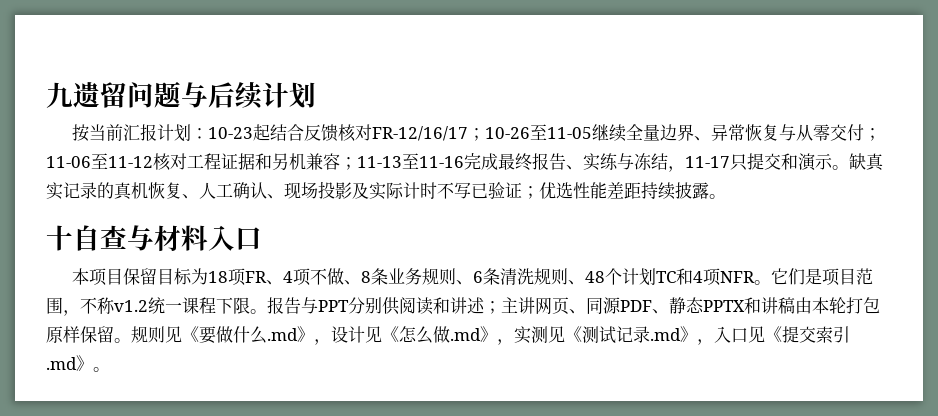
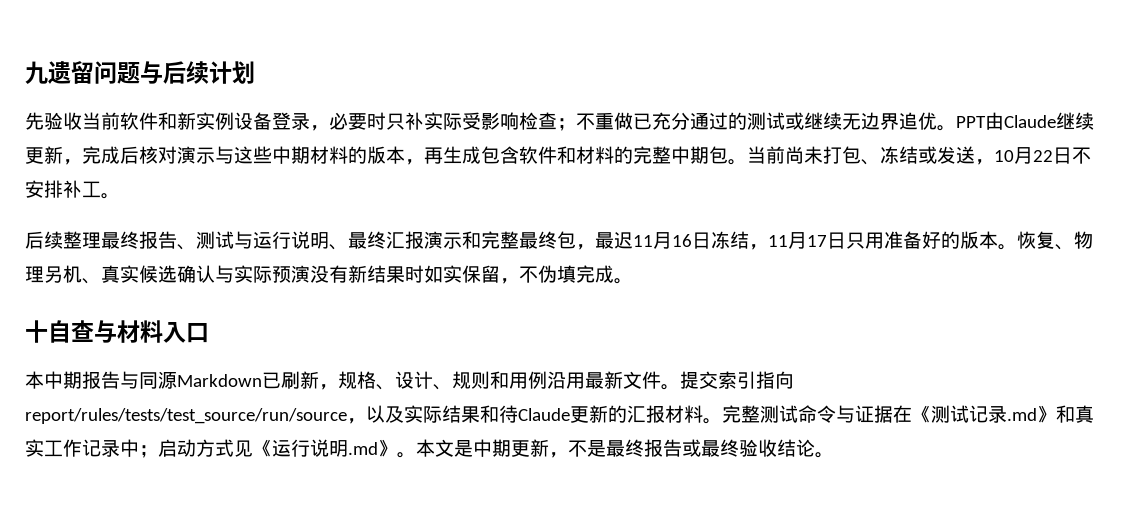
[72,124,882,142] [46,153,884,172] [46,181,709,200] 按当前汇报计划：10-23起结合反馈核对FR-12/16/17；10-26至11-05继续全量边界、异常恢复与从零交付；11-06至11-12核对工程证据和另机兼容；11-13至11-16完成最终报告、实练与冻结，11-17只提交和演示。缺真实记录的真机恢复、人工确认、现场投影及实际计时不写已验证；优选性能差距持续披露 -> [25,112,1094,131] [25,146,1091,165] [25,180,120,199] [25,231,1093,250] [25,265,614,284] 先验收当前软件和新实例设备登录，必要时只补实际受影响检查；不重做已充分通过的测试或继续无边界追优。PPT由Claude继续更新，完成后核对演示与这些中期材料的版本，再生成包含软件和材料的完整中期包。当前尚未打包、冻结或发送，10月22日不安排补工。 // 后续整理最终报告、测试与运行说明、最终汇报演示和完整最终包，最迟11月16日冻结，11月17日只用准备好的版本。恢复、物理另机、真实候选确认与实际预演没有新结果时如实保留，不伪填完成
[89,268,874,286] [46,297,880,316] [46,326,850,345] [46,355,93,371] 项目保留目标为18项FR、4项不做、8条业务规则、6条清洗规则、48个计划TC和4项NFR。它们是项目范围，不称v1.2统一课程下限。报告与PPT分别供阅读和讲述；主讲网页、同源PDF、静态PPTX和讲稿由本轮打包原样保留。规则见《要做什么.md》，设计见《怎么做.md》，实测见《测试记录.md》，入口见《提交索引.md》 -> [44,371,794,390] [25,405,1094,424] [25,439,815,458] 中期报告与同源Markdown已刷新，规格、设计、规则和用例沿用最新文件。提交索引指向report/rules/tests/test_source/run/source，以及实际结果和待Claude更新的汇报材料。完整测试命令与证据在《测试记录.md》和真实工作记录中；启动方式见《运行说明.md》。本文是中期更新，不是最终报告或最终验收结论

